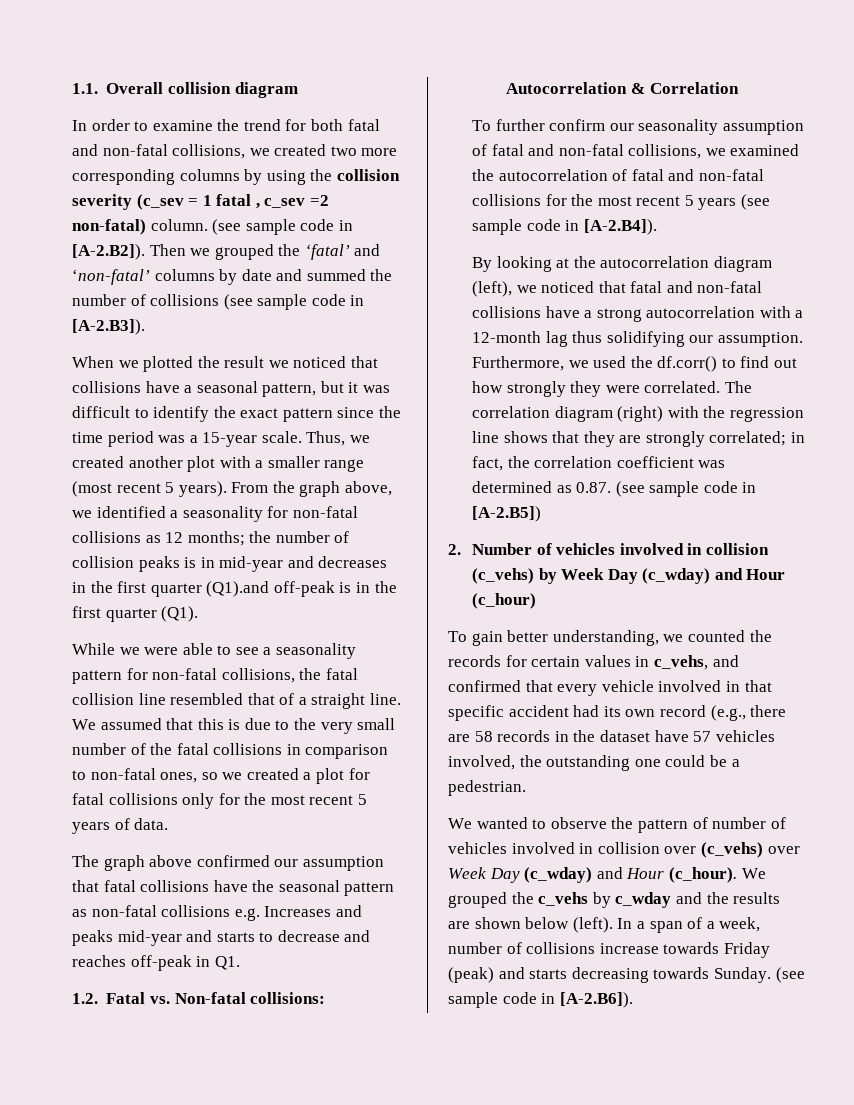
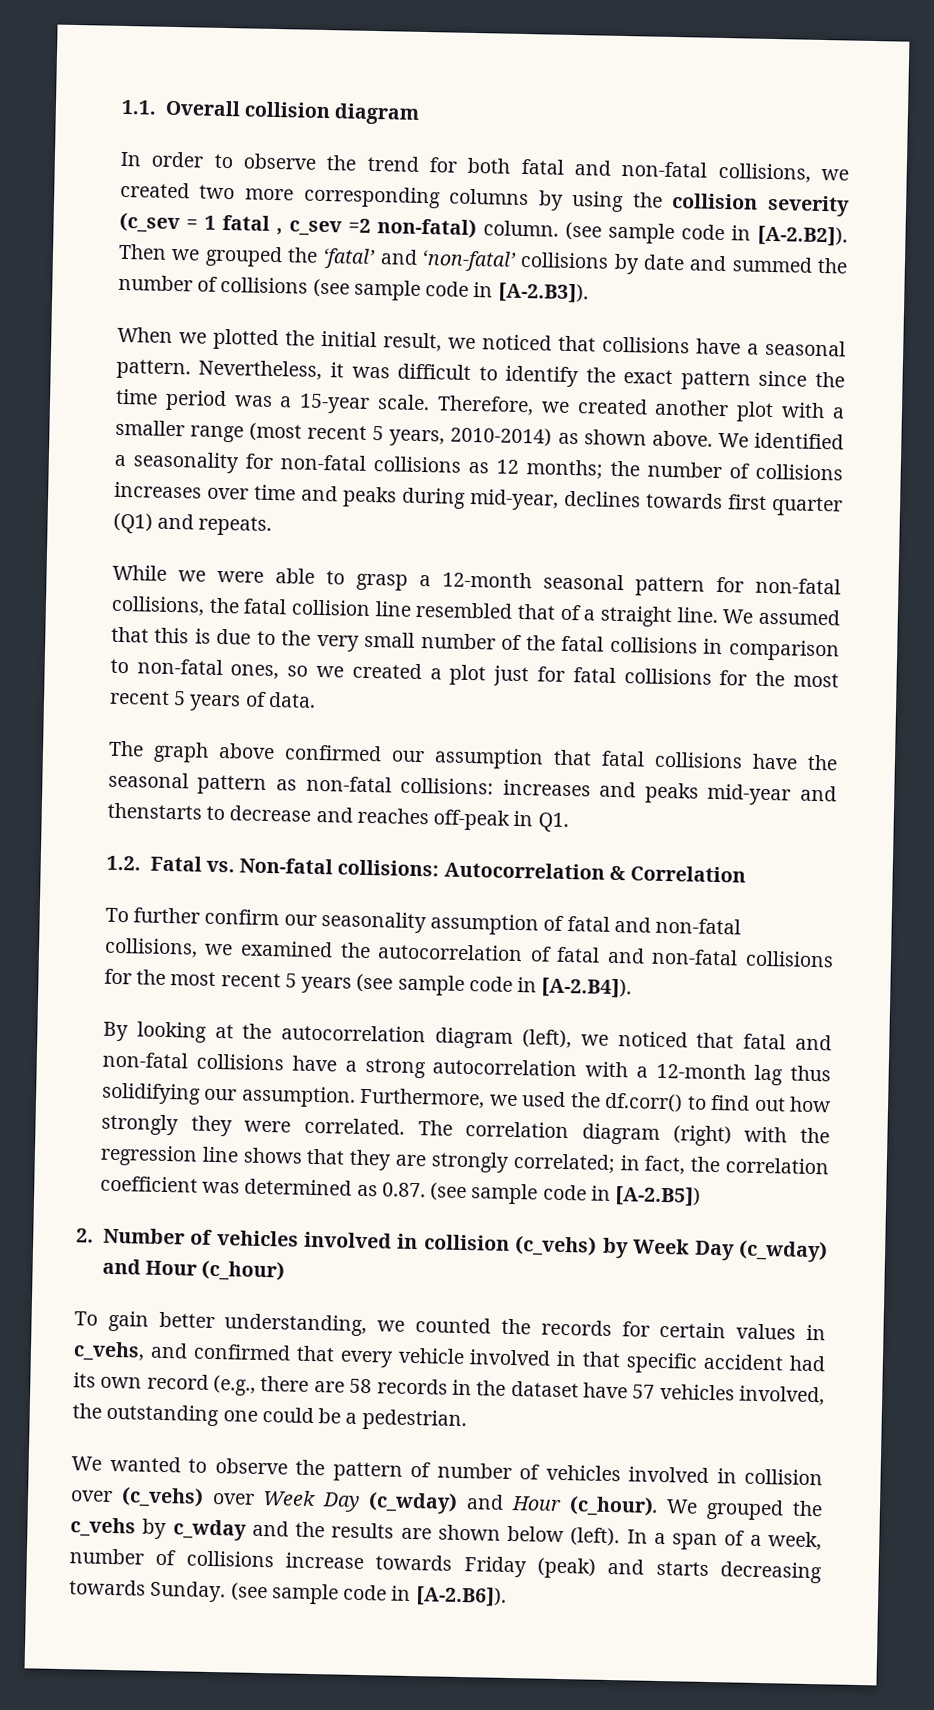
[152,120,213,131] examine -> [242,153,317,170] observe
[154,269,215,281] columns -> [520,251,610,269] collisions
[224,356,265,368] result -> [320,330,442,352] initial result,
[262,381,344,397] pattern, but -> [115,358,323,381] pattern. Nevertheless,
[306,431,346,446] Thus, -> [436,395,534,416] Therefore,
[178,481,393,497] [71,510,92,518] years). From the graph above, we -> [389,426,749,448] years, 2010-2014) as shown above. We
[71,556,388,572] [71,581,397,597] [71,606,199,622] collision peaks is in mid-year and decreases in the first quarter (Q1).and off-peak is in the first quarter (Q1). -> [755,463,844,481] [113,481,844,517] [112,512,273,537] collisions increases over time and peaks during mid-year, declines towards first quarter (Q1) and repeats.
[235,643,357,659] see a seasonality -> [355,571,624,591] grasp a 12-month seasonal
(345, 776) none -> [493,665,530,687] just
[182,793,215,809] only -> (712, 676) none
[161,905,332,921] collisions e.g. Increases -> [400,777,591,797] collisions: increases
[216,932,255,942] starts -> [106,802,202,820] thenstarts

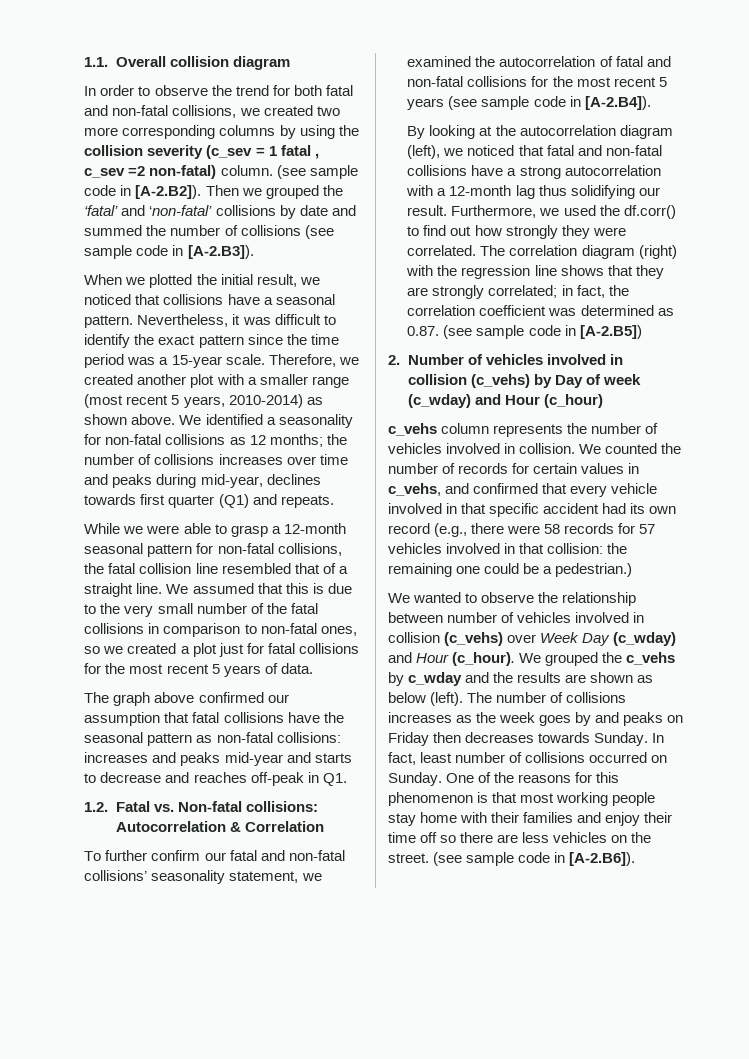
[106,802,202,820] thenstarts -> [314,753,352,763] starts
[320,911,742,936] [103,937,198,958] seasonality assumption of fatal and non-fatal collisions, -> [229,850,345,861] [84,870,299,884] fatal and non-fatal collisions’ seasonality statement,
[240,1085,356,1108] assumption. -> [407,205,448,216] result.
[633,1238,735,1261] Week Day -> [554,374,641,388] Day of week
[74,1310,531,1337] To gain better understanding, we counted the -> [388,423,659,437] [388,443,682,454] [388,463,456,474] c_vehs column represents the number of vehicles involved in collision. We counted the number of
[313,1381,345,1393] are -> [507,525,541,534] were
[451,1379,825,1406] [72,1403,220,1427] in the dataset have 57 vehicles involved, the outstanding -> [618,523,656,534] [388,543,628,554] [388,563,452,577] for 57 vehicles involved in that collision: the remaining
[361,1409,467,1432] pedestrian. -> [555,563,633,577] pedestrian.)
[332,1461,431,1482] pattern of -> [562,592,637,606] [388,612,443,623] relationship between
[70,1490,113,1503] over -> (440, 637) none
(501, 1532) none -> [637,675,654,683] as
[626,1529,822,1551] [69,1548,823,1584] [69,1579,227,1603] In a span of a week, number of collisions increase towards Friday (peak) and starts decreasing towards Sunday. -> [467,692,627,703] [388,712,684,726] [388,732,665,746] [388,752,668,765] [388,772,620,786] [388,792,656,806] [388,812,673,826] [388,832,652,843] [388,853,429,863] The number of collisions increases as the week goes by and peaks on Friday then decreases towards Sunday. In fact, least number of collisions occurred on Sunday. One of the reasons for this phenomenon is that most working people stay home with their families and enjoy their time off so there are less vehicles on the street.

